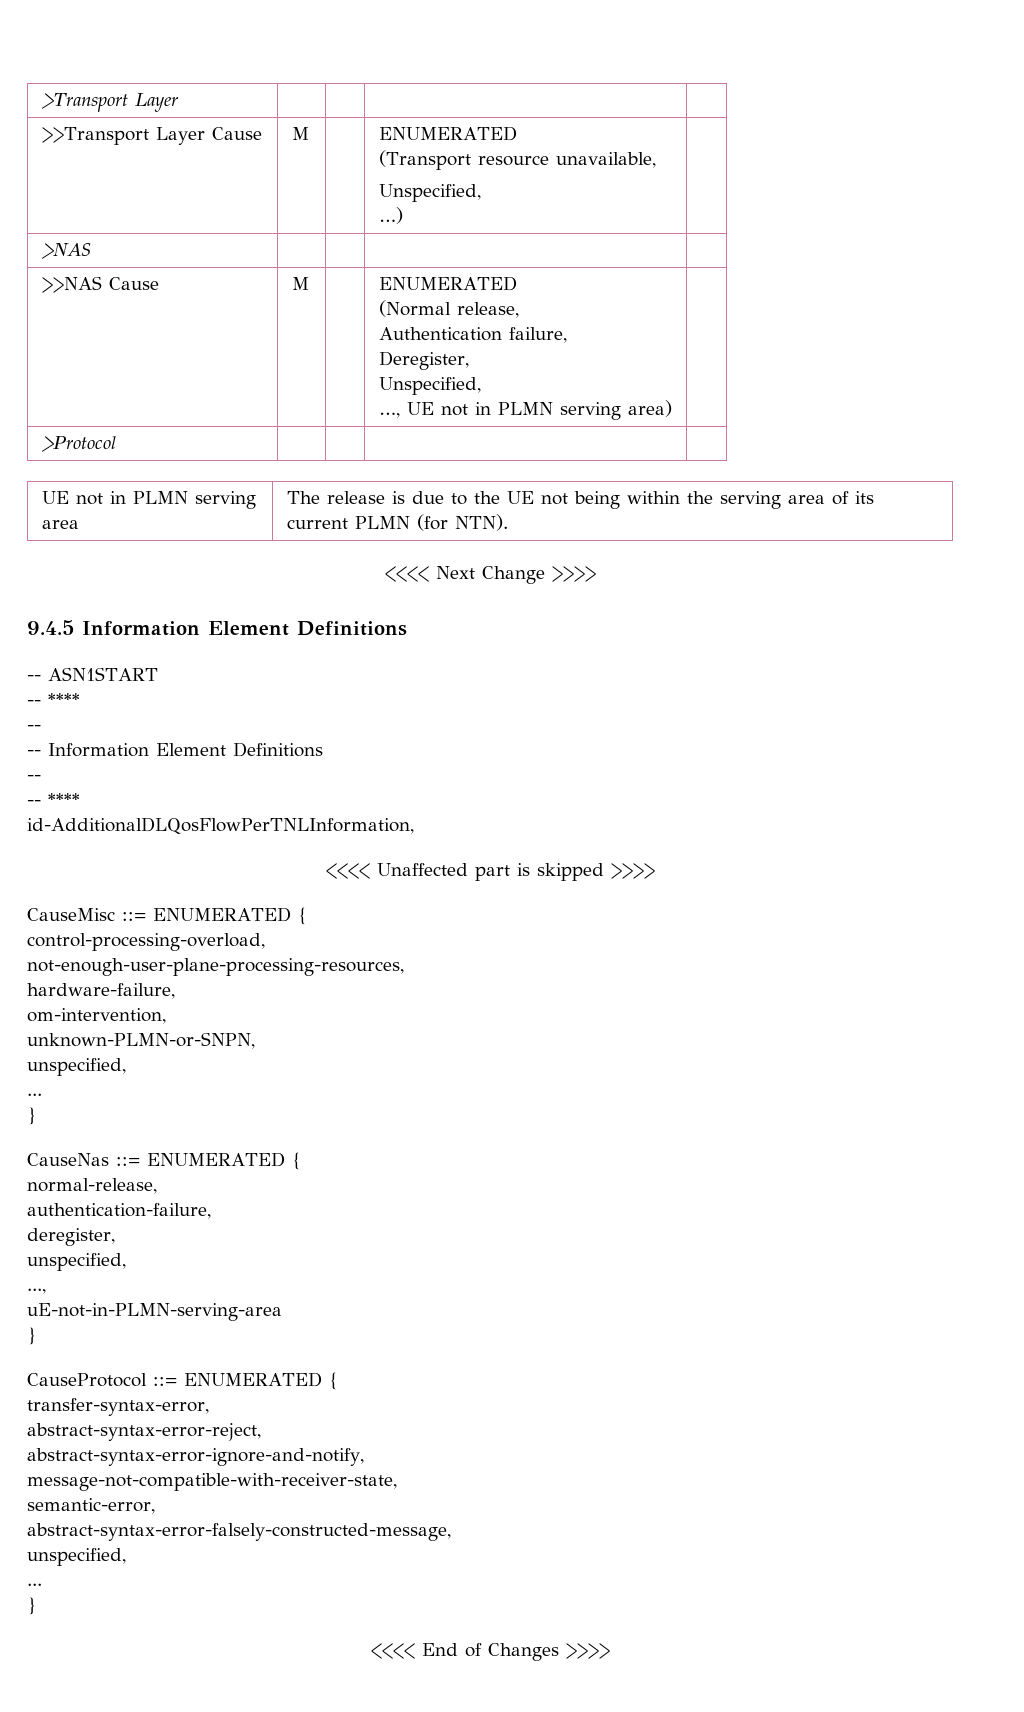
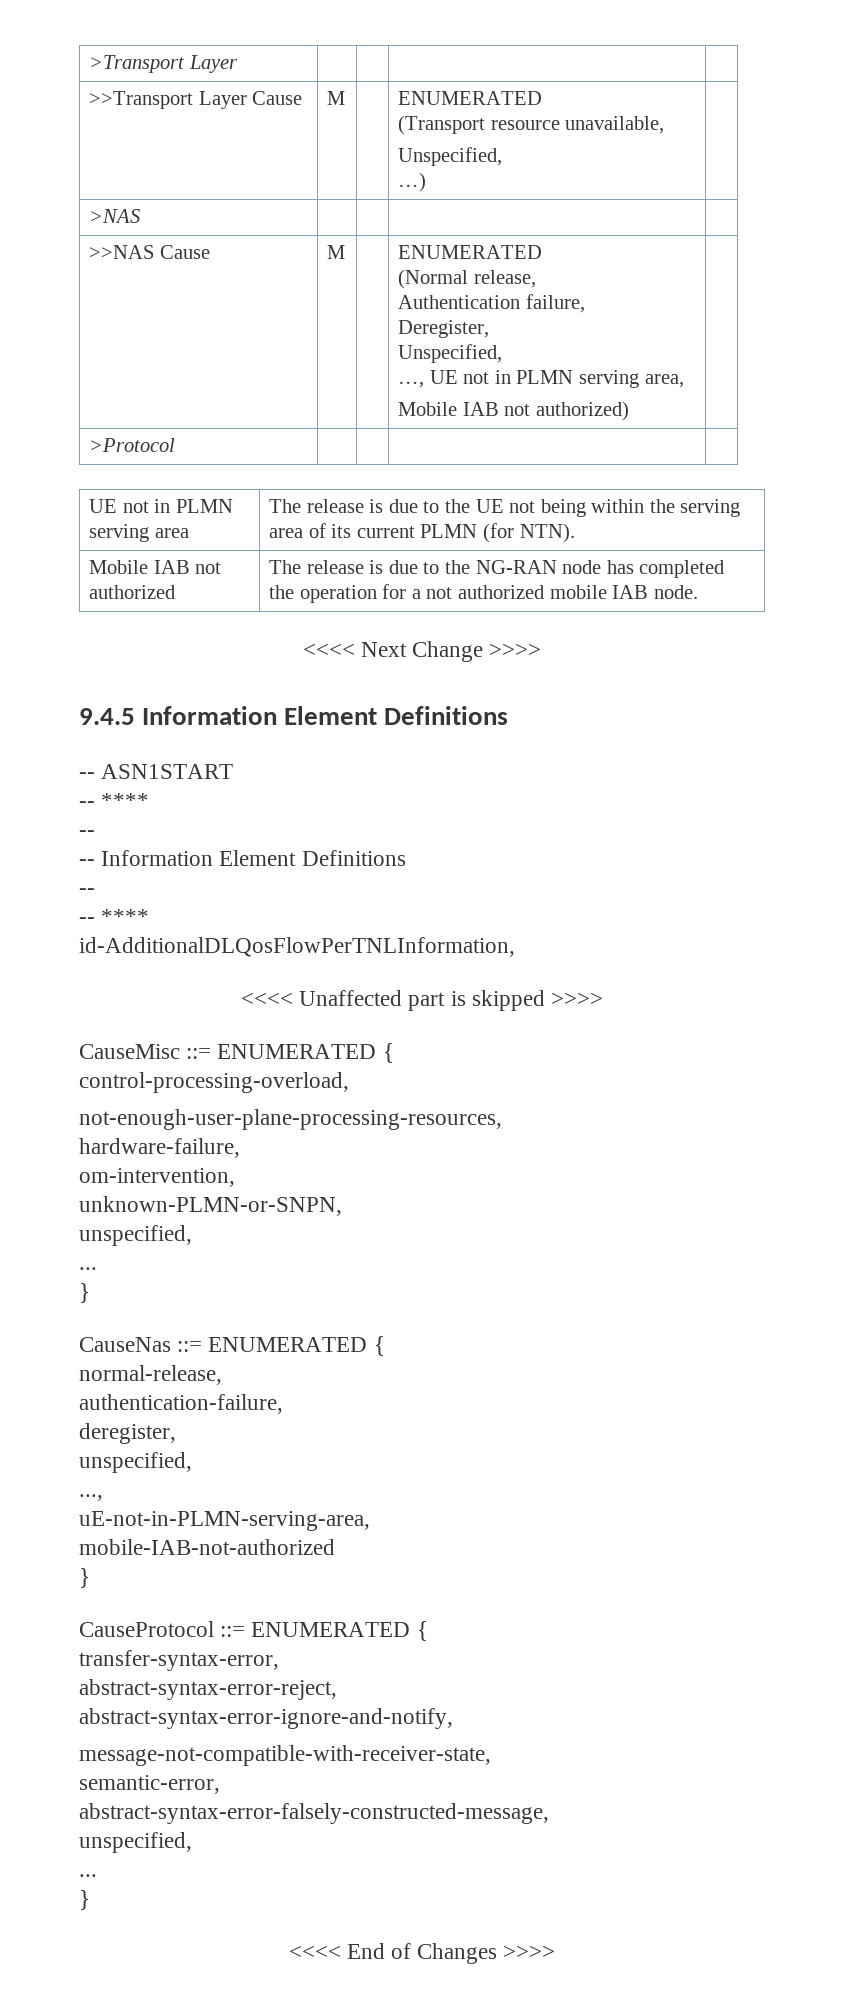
[627,400,672,417] area) -> [644,374,684,388] [398,401,629,421] area, // Mobile IAB not authorized)
(508, 522) none -> [89,560,222,574] [89,585,176,599] [269,560,725,578] [269,584,698,603] // Mobile IAB not authorized | The release is due to the NG-RAN node has completed the operation for a not authorized mobile IAB node.
[27,1303,282,1321] uE-not-in-PLMN-serving-area -> [79,1511,370,1531] [79,1539,335,1555] uE-not-in-PLMN-serving-area, // mobile-IAB-not-authorized

